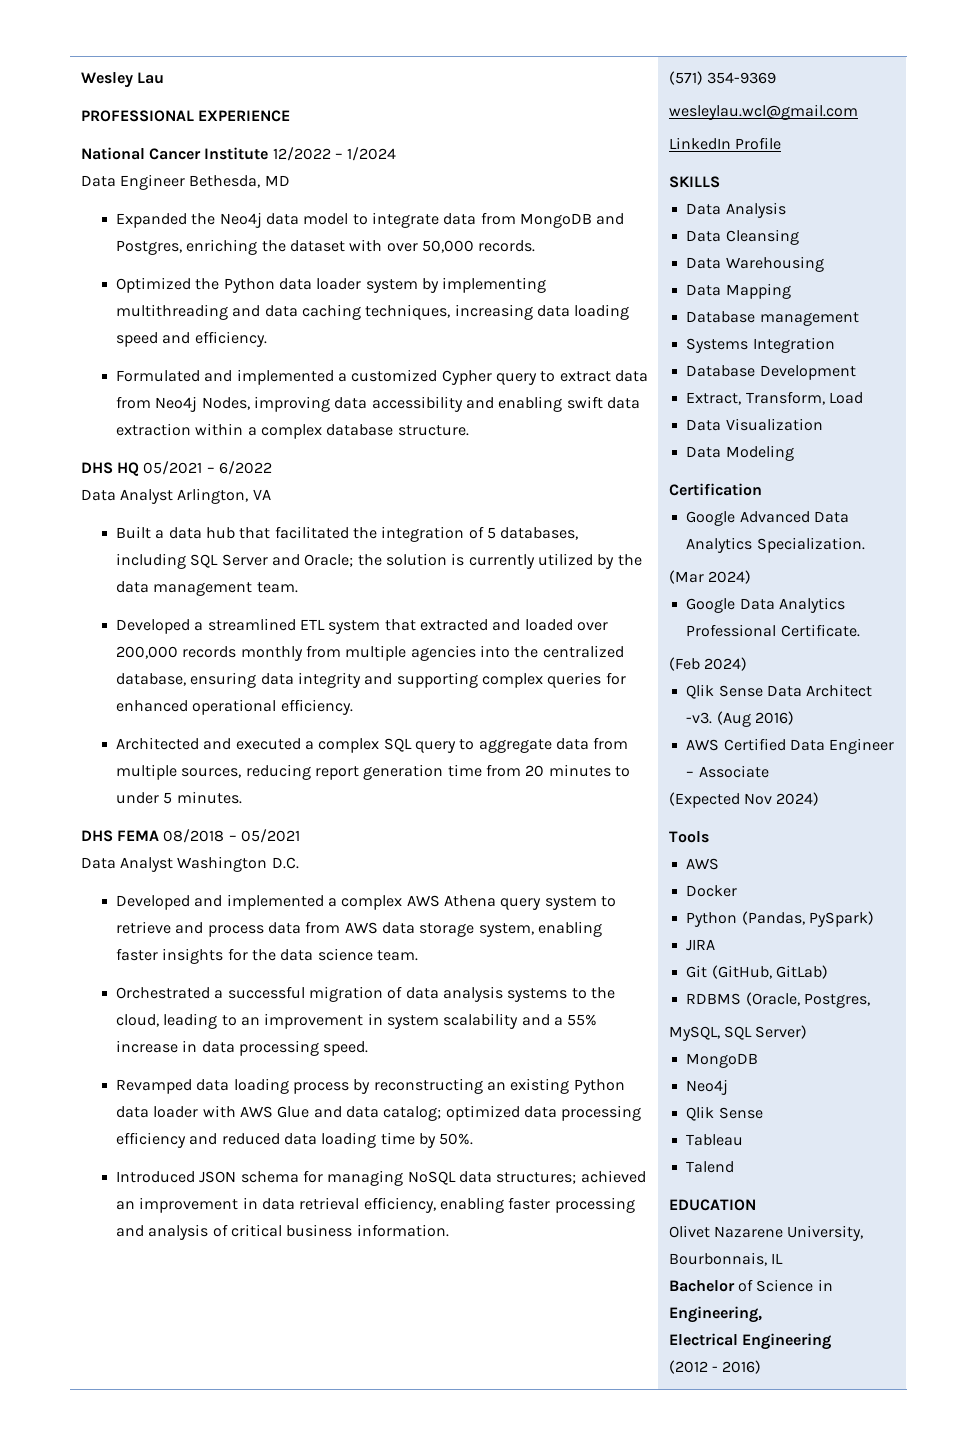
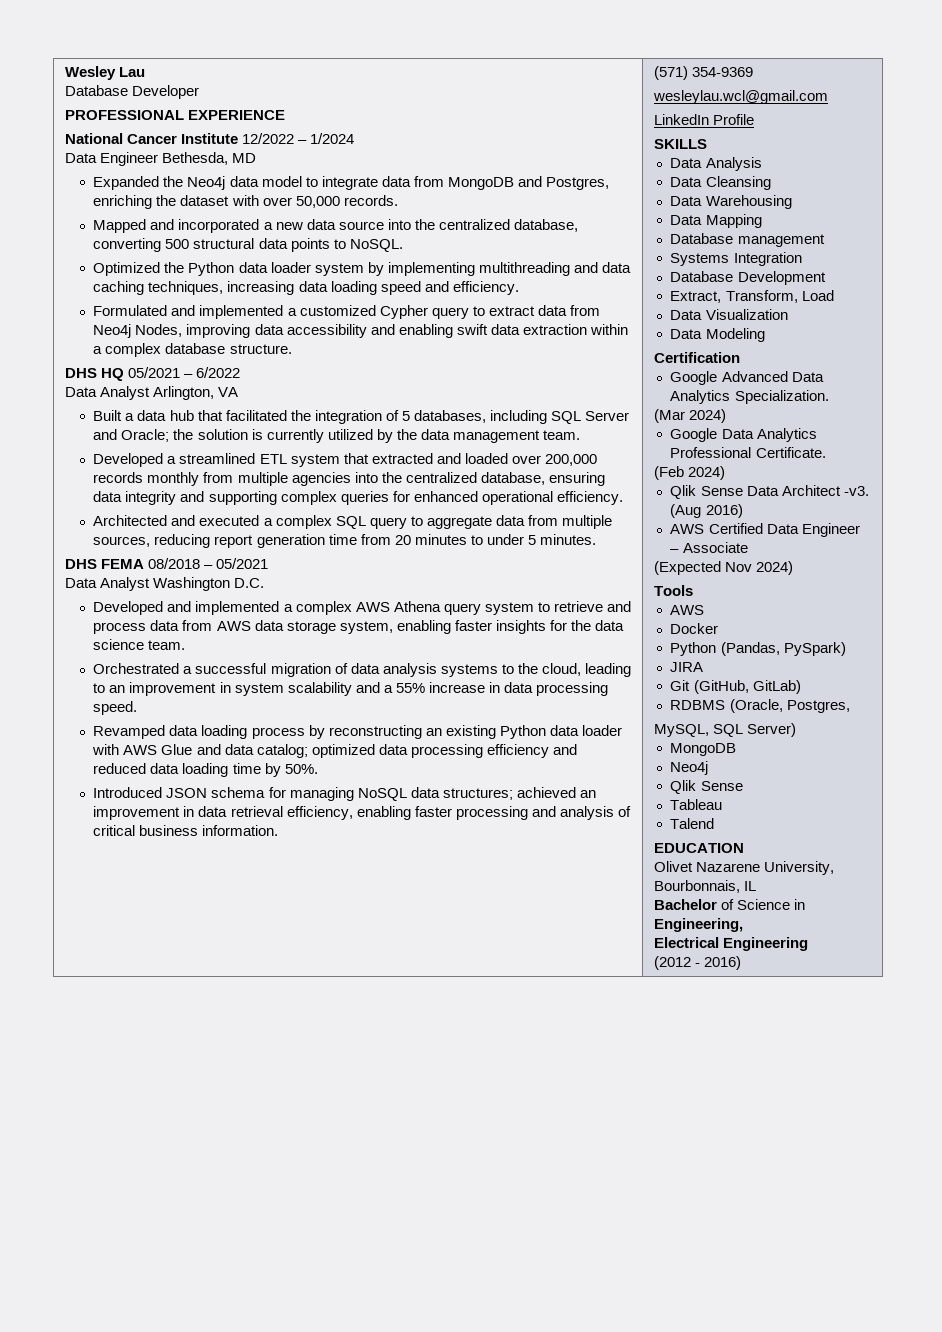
(165, 78) none -> [64,85,200,99] // Database Developer
(536, 246) none -> [93,219,578,233] [93,238,403,252] // Mapped and incorporated a new data source into the centralized database, converting 500 structural data points to NoSQL.

